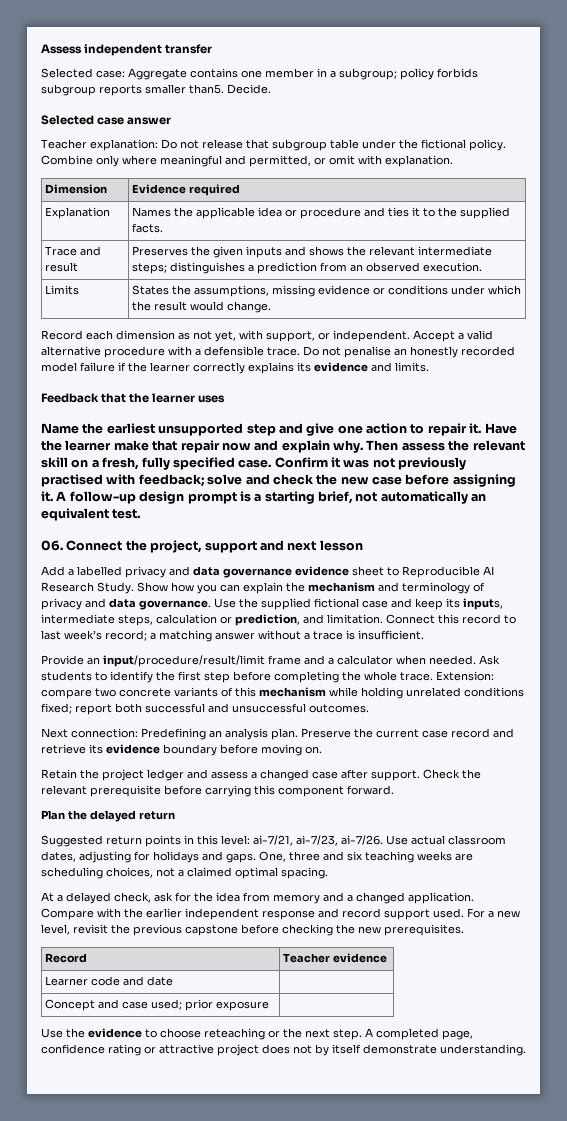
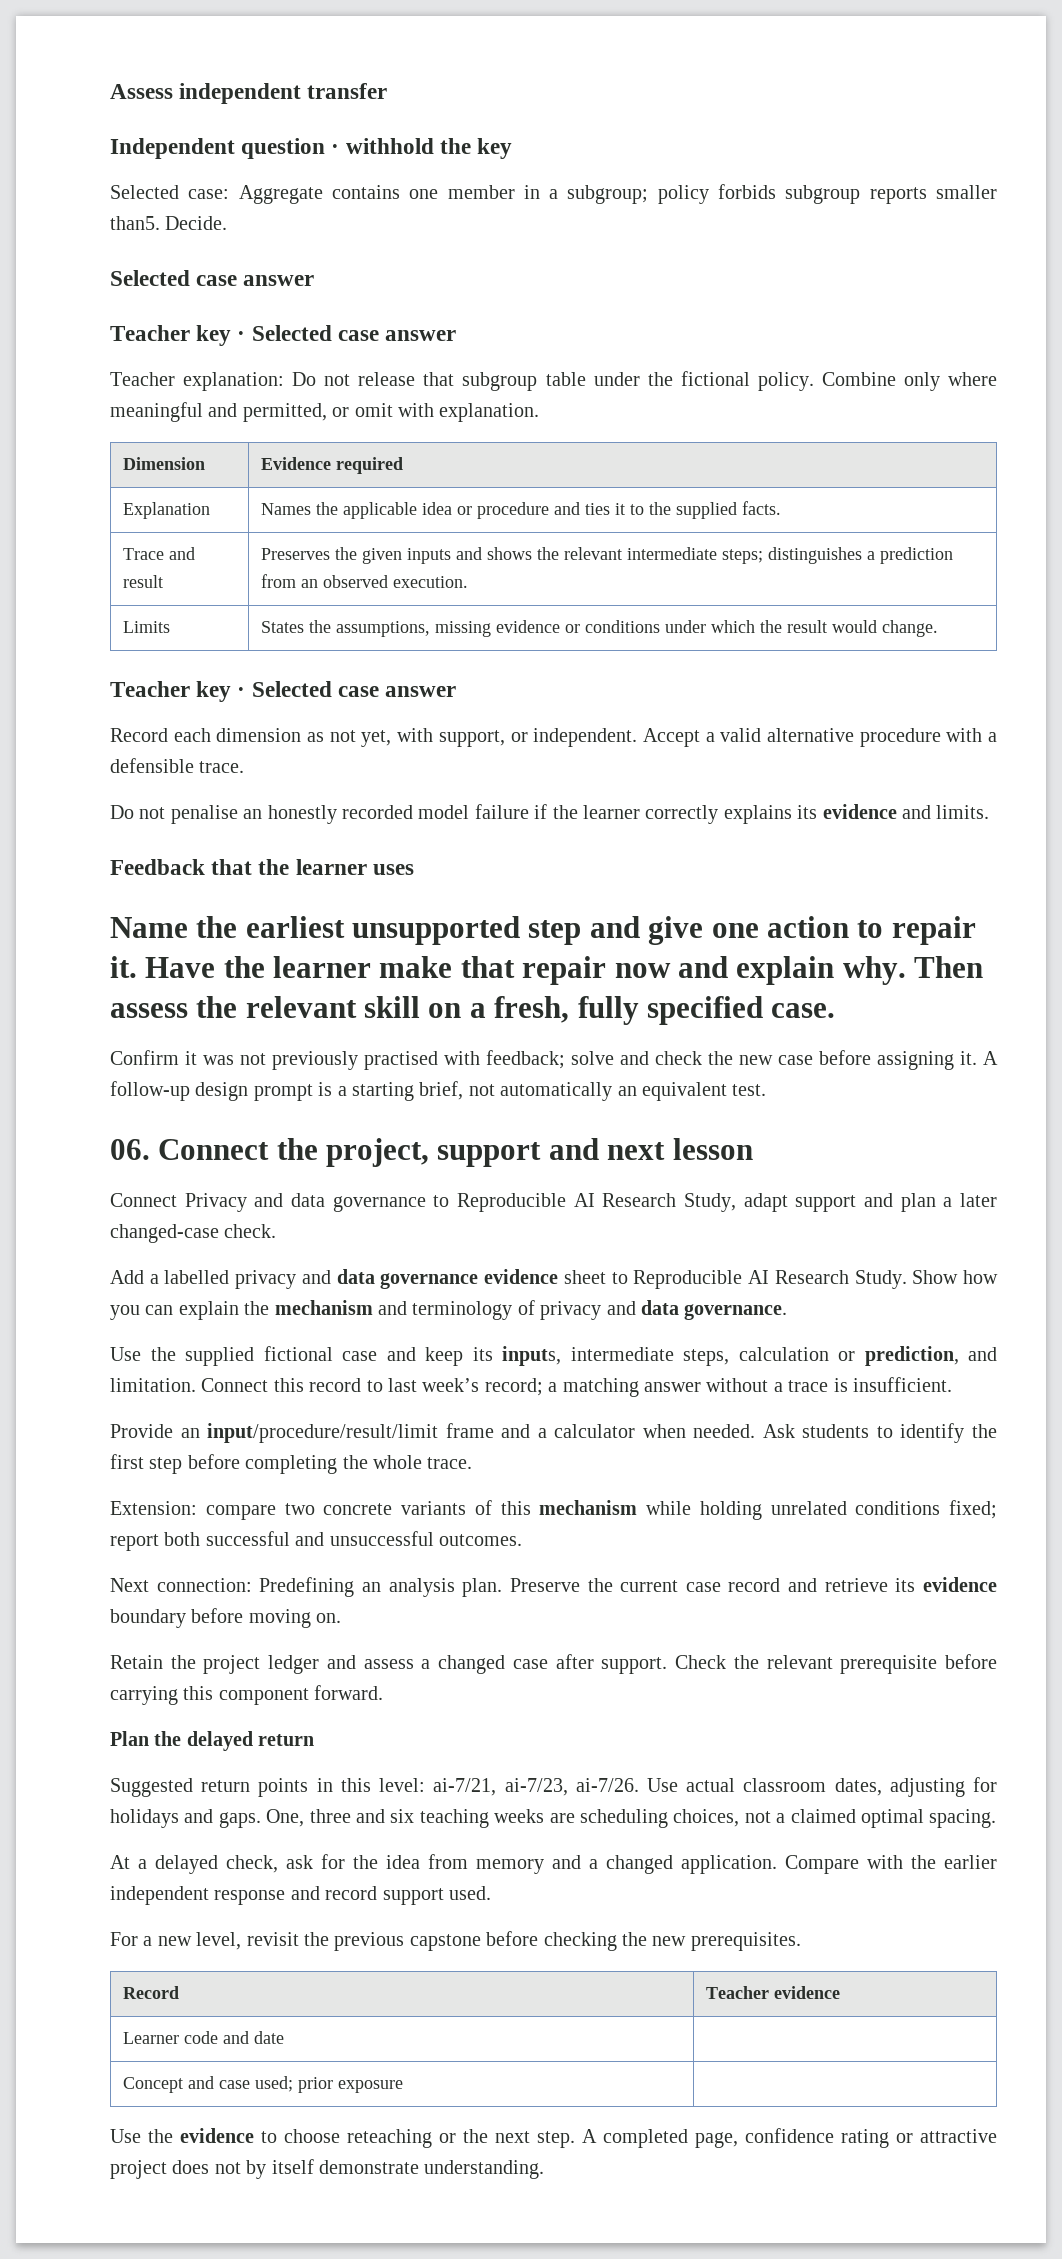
(213, 49) none -> [110,138,513,159] // Independent question · withhold the key
(172, 121) none -> [110,325,457,346] // Teacher key · Selected case answer
(272, 307) none -> [110,681,457,702] // Teacher key · Selected case answer
(300, 351) none -> (245, 767) //
(272, 463) none -> (836, 1010) //
(363, 545) none -> [110,1193,997,1212] [110,1224,277,1243] // Connect Privacy and data governance to Reproducible AI Research Study, adapt support and plan a later changed-case check.
(211, 605) none -> (788, 1312) //
(433, 676) none -> (473, 1463) //
(464, 913) none -> (491, 1893) //

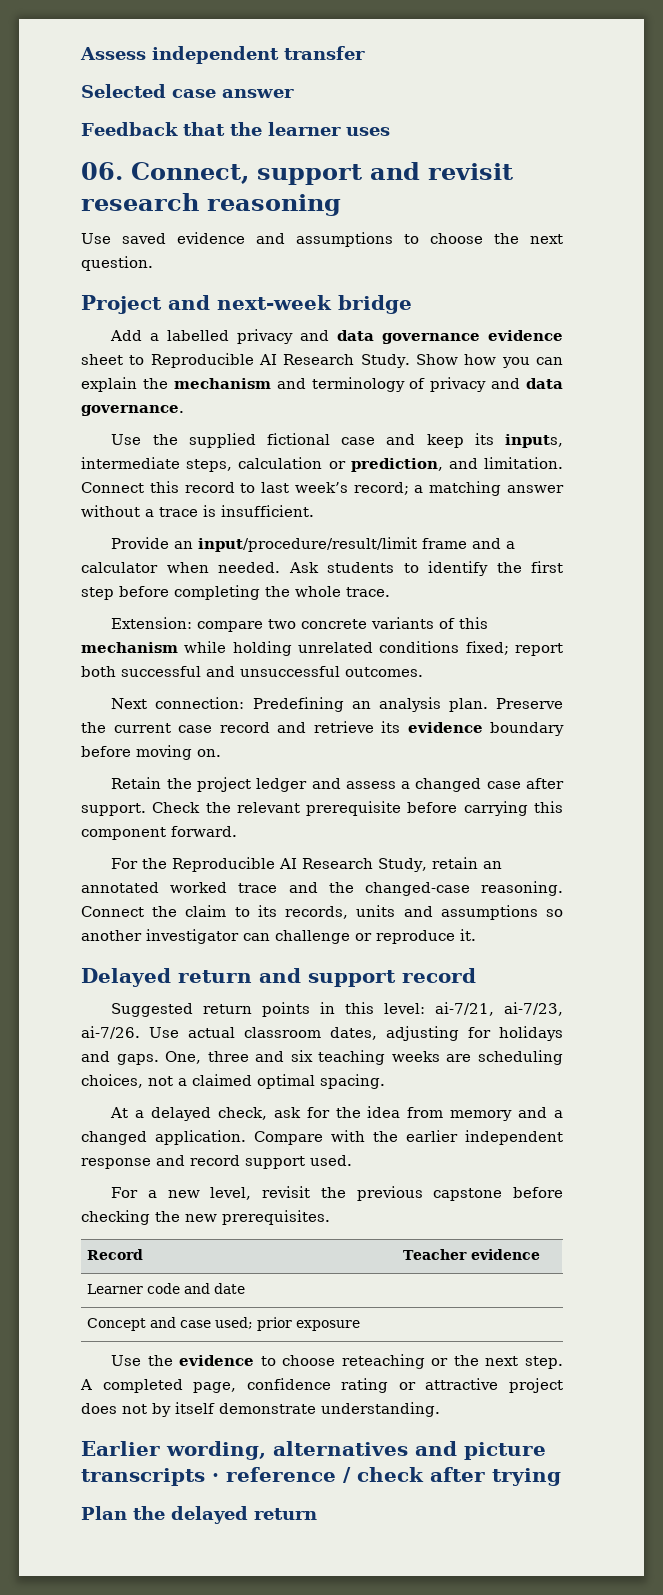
[110,138,513,159] [110,184,997,204] [110,216,228,230] [110,270,315,286] [110,325,457,346] [110,371,997,391] [110,402,540,422] [123,457,206,470] [261,457,404,474] [123,502,211,519] [261,501,782,519] [123,547,196,560] [123,575,164,588] [261,547,954,564] [261,574,469,588] [123,621,171,633] [261,620,939,637] [110,681,457,702] [110,728,997,747] [110,758,245,773] [110,804,990,824] Independent question · withhold the key // Selected case: Aggregate contains one member in a subgroup; policy forbids subgroup reports smaller than5. Decide. // Selected case answer // Teacher key · Selected case answer // Teacher explanation: Do not release that subgroup table under the fictional policy. Combine only where meaningful and permitted, or omit with explanation. // Dimension | Evidence required // Explanation | Names the applicable idea or procedure and ties it to the supplied facts. // Trace and result | Preserves the given inputs and shows the relevant intermediate steps; distinguishes a prediction from an observed execution. // Limits | States the assumptions, missing evidence or conditions under which the result would change. // Teacher key · Selected case answer // Record each dimension as not yet, with support, or independent. Accept a valid alternative procedure with a defensible trace. // Do not penalise an honestly recorded model failure if the learner correctly explains its evidence and limits. -> [81,84,294,98] Selected case answer
[110,916,976,945] [110,956,984,985] [110,996,836,1025] [110,1050,998,1070] [110,1081,767,1101] [110,1138,753,1167] [110,1193,997,1212] [110,1224,277,1243] Name the earliest unsupported step and give one action to repair it. Have the learner make that repair now and explain why. Then assess the relevant skill on a fresh, fully specified case. // Confirm it was not previously practised with feedback; solve and check the new case before assigning it. A follow-up design prompt is a starting brief, not automatically an equivalent test. // 06. Connect the project, support and next lesson // Connect Privacy and data governance to Reproducible AI Research Study, adapt support and plan a later changed-case check. -> [81,162,513,185] [81,193,341,216] [81,232,563,247] [81,256,153,271] [81,295,412,314] 06. Connect, support and revisit research reasoning // Use saved evidence and assumptions to choose the next question. // Project and next-week bridge
[110,1731,315,1751] Plan the delayed return -> [111,857,503,872] [81,881,563,896] [81,905,563,920] [81,929,476,944] [81,968,476,987] For the Reproducible AI Research Study, retain an annotated worked trace and the changed-case reasoning. Connect the claim to its records, units and assumptions so another investigator can challenge or reproduce it. // Delayed return and support record
(545, 2169) none -> [81,1441,546,1460] [81,1467,561,1486] [81,1506,317,1524] // Earlier wording, alternatives and picture transcripts · reference / check after trying // Plan the delayed return

